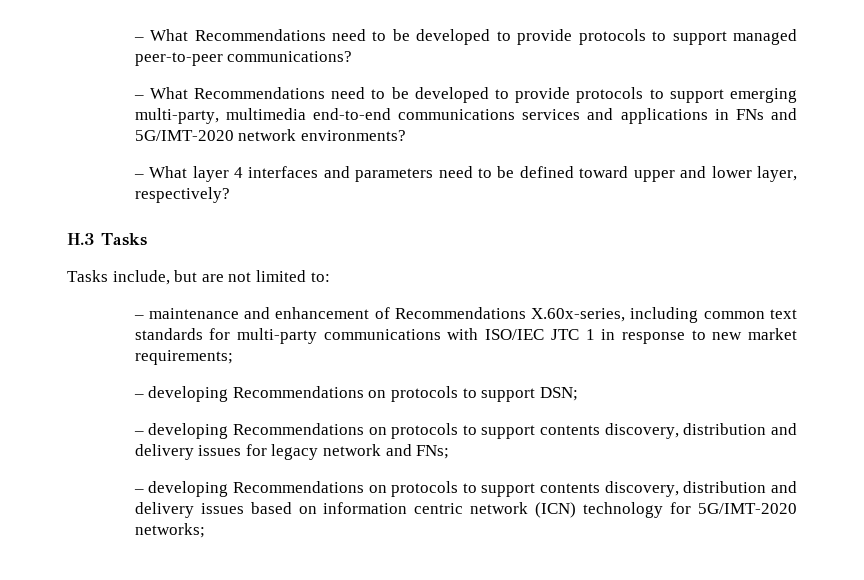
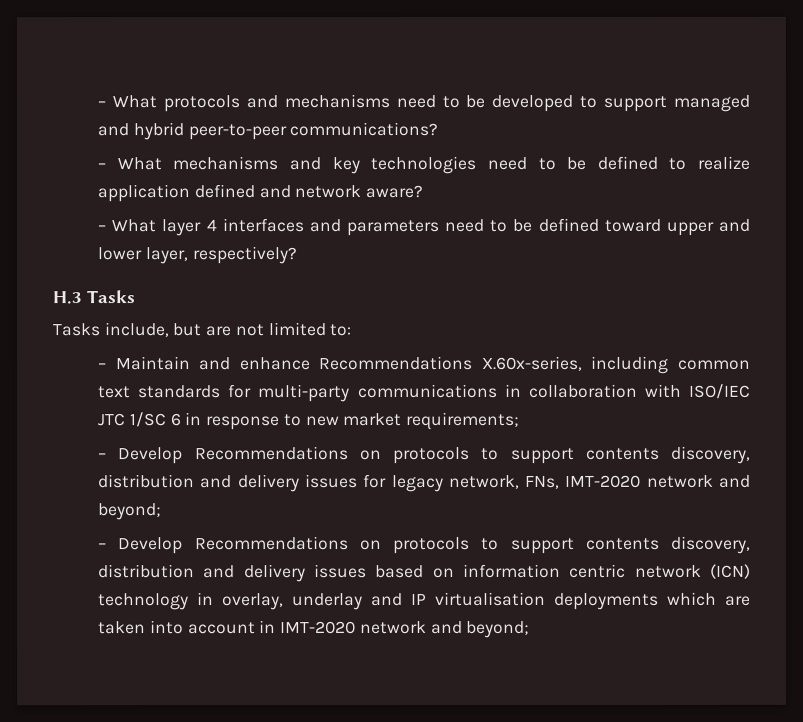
[133,29,797,45] – What Recommendations need to be developed to provide protocols to support managed -> [97,94,750,113] [97,122,184,141] – What protocols and mechanisms need to be developed to support managed and hybrid
[194,87,797,103] [134,108,797,124] [134,129,406,141] Recommendations need to be developed to provide protocols to support emerging multi-party, multimedia end-to-end communications services and applications in FNs and 5G/IMT-2020 network environments? -> [172,155,750,175] [97,184,424,203] mechanisms and key technologies need to be defined to realize application defined and network aware?
[148,307,390,319] maintenance and enhancement of -> [114,356,311,371] Maintain and enhance
(441, 334) none -> [504,383,638,398] in collaboration
[585,329,595,340] 1 -> [129,412,182,428] 1/SC 6
[148,386,578,402] [133,423,229,439] developing Recommendations on protocols to support DSN; // – developing -> [118,447,184,465] Develop
[323,444,450,459] [133,481,229,497] network and FNs; // – developing -> [448,474,752,489] [98,503,163,521] [98,537,184,555] network, FNs, IMT-2020 network and beyond; // – Develop
[670,502,797,514] [134,523,205,538] for 5G/IMT-2020 networks; -> [197,591,751,611] [98,620,531,638] in overlay, underlay and IP virtualisation deployments which are taken into account in IMT-2020 network and beyond;

